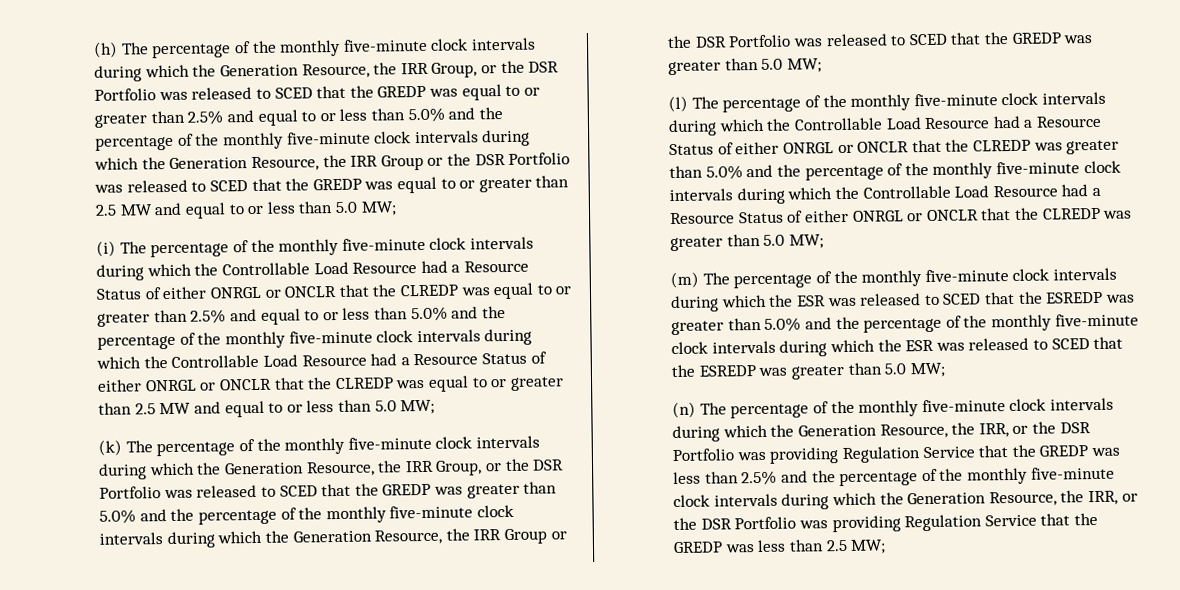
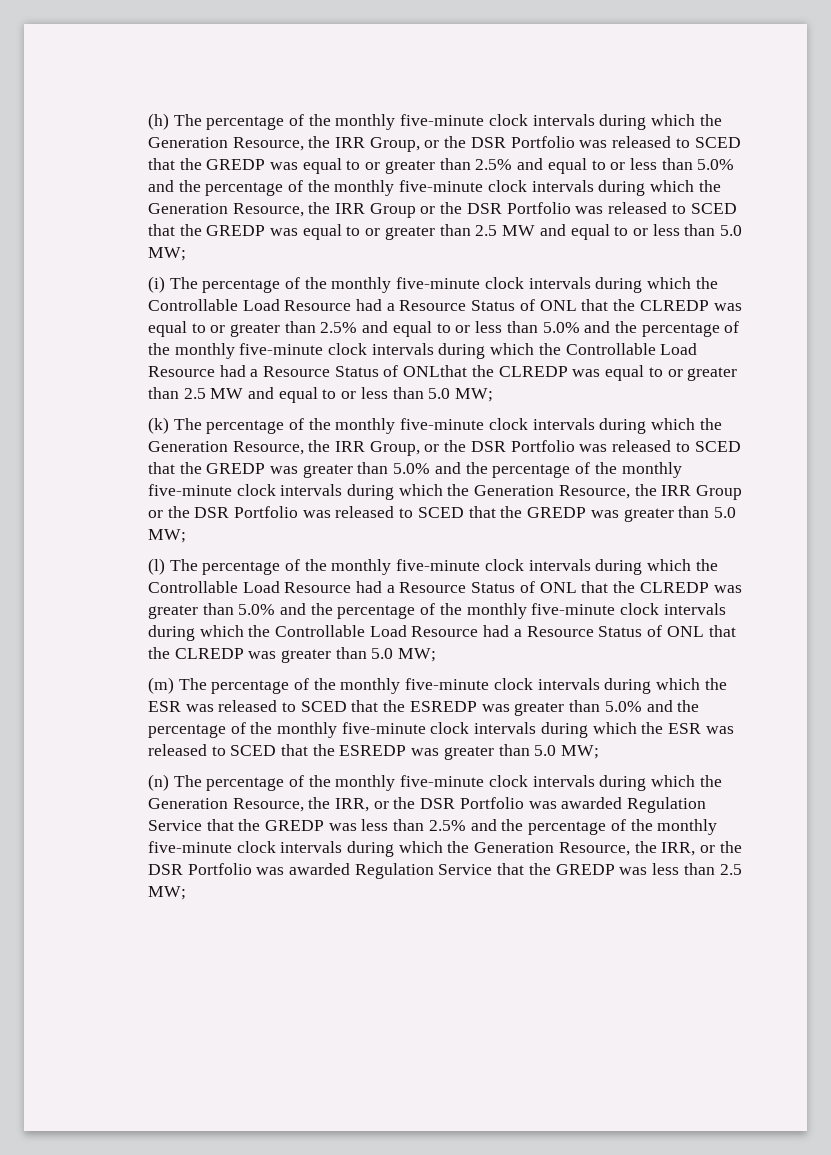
[162,286,338,300] either ONRGL or ONCLR -> [539,300,577,311] ONL
[97,377,305,392] either ONRGL or ONCLR that -> [403,365,468,377] ONLthat
[735,141,910,155] either ONRGL or ONCLR -> [539,582,577,593] ONL
[805,209,979,223] either ONRGL or ONCLR -> [666,626,704,637] ONL
[769,447,840,464] providing -> [561,797,623,809] awarded
[831,515,901,533] providing -> [289,863,351,875] awarded

